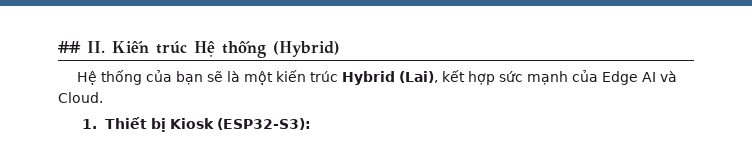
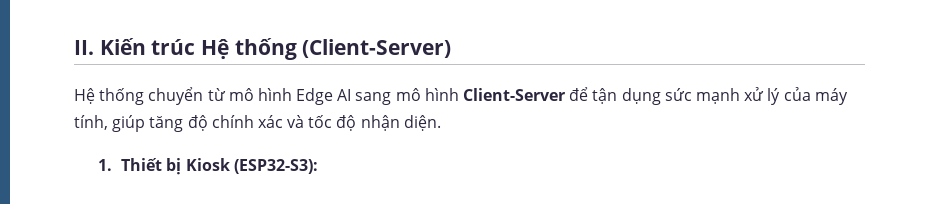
[58,41,81,53] ## -> (74, 47) none
[273,41,340,57] [77,70,678,85] [58,92,103,103] (Hybrid) // Hệ thống của bạn sẽ là một kiến trúc Hybrid (Lai), kết hợp sức mạnh của Edge AI và Cloud. -> [302,39,452,58] [74,87,848,105] [74,115,441,132] (Client-Server) // Hệ thống chuyển từ mô hình Edge AI sang mô hình Client-Server để tận dụng sức mạnh xử lý của máy tính, giúp tăng độ chính xác và tốc độ nhận diện.

